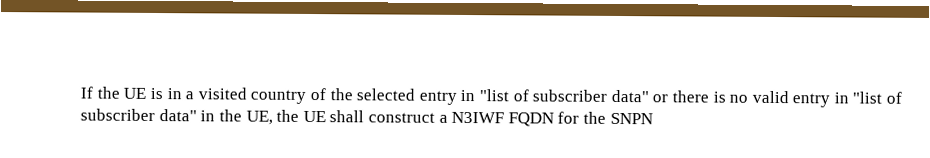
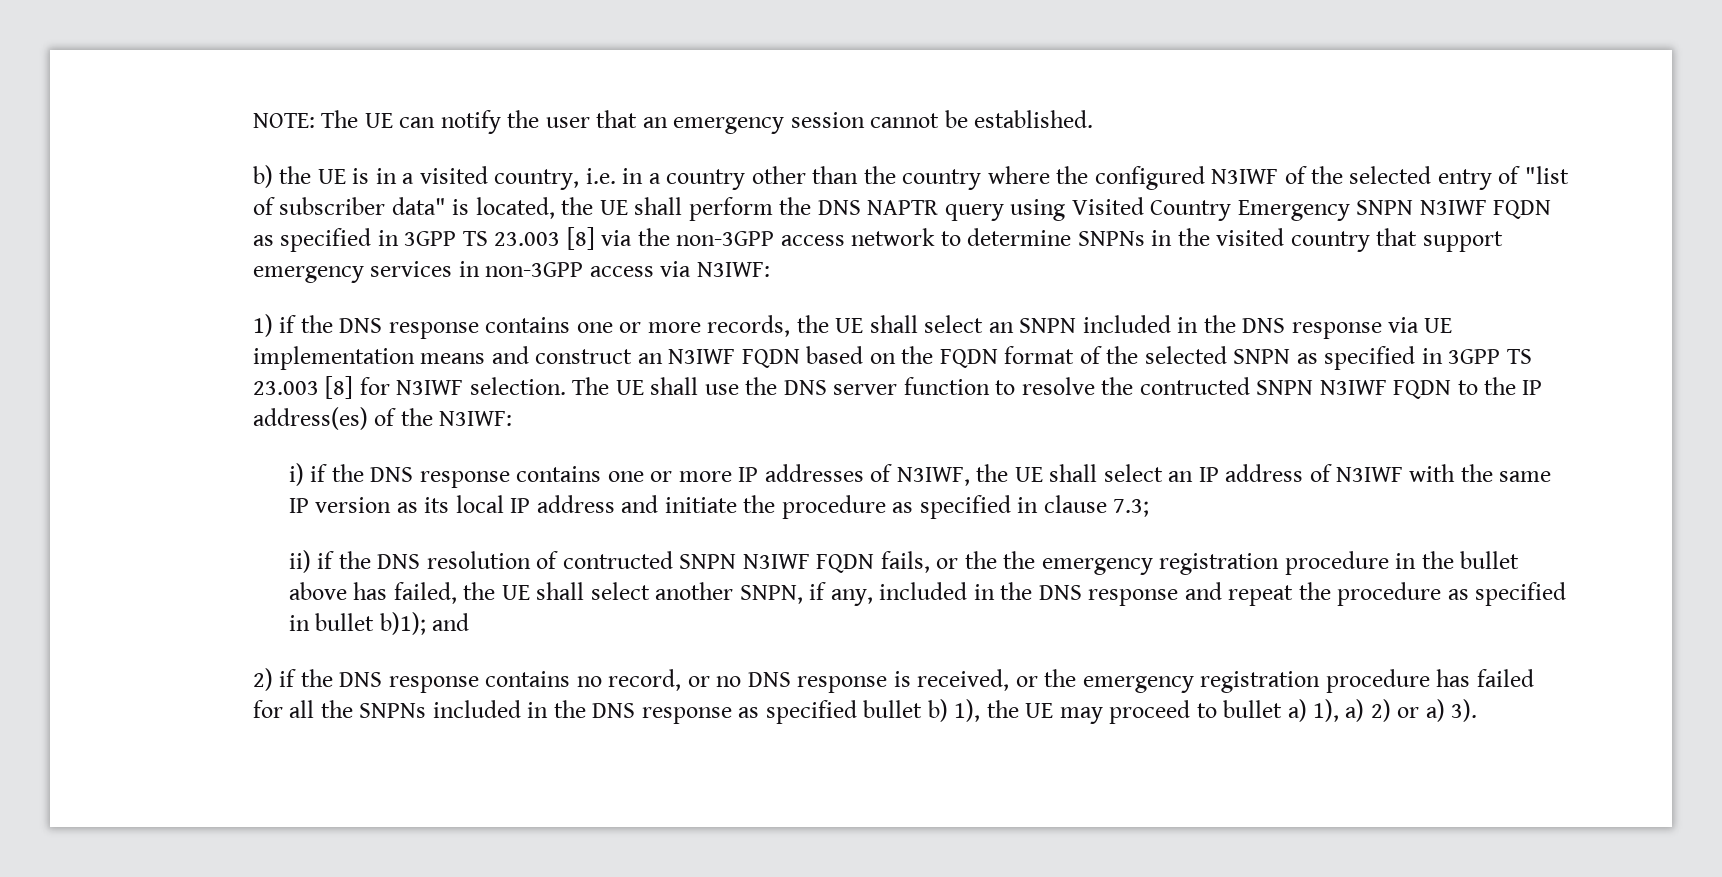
[80,86,94,99] If -> [252,110,1094,134] [252,165,273,188] NOTE: The UE can notify the user that an emergency session cannot be established. // b)
[250,89,307,104] country -> [494,166,1279,190] country, i.e. in a country other than the country where the configured N3IWF
[460,89,903,108] [80,108,653,127] in "list of subscriber data" or there is no valid entry in "list of subscriber data" in the UE, the UE shall construct a N3IWF FQDN for the SNPN -> [1498,166,1569,184] [252,197,1552,221] [252,227,1503,252] [252,261,770,283] [252,314,1453,339] [252,346,1532,370] [252,376,1543,399] [252,407,513,430] [288,463,1552,488] [288,495,1150,519] [288,550,1520,575] [288,582,1566,606] [288,612,470,635] [252,668,1534,693] [252,699,1478,724] of "list of subscriber data" is located, the UE shall perform the DNS NAPTR query using Visited Country Emergency SNPN N3IWF FQDN as specified in 3GPP TS 23.003 [8] via the non-3GPP access network to determine SNPNs in the visited country that support emergency services in non-3GPP access via N3IWF: // 1) if the DNS response contains one or more records, the UE shall select an SNPN included in the DNS response via UE implementation means and construct an N3IWF FQDN based on the FQDN format of the selected SNPN as specified in 3GPP TS 23.003 [8] for N3IWF selection. The UE shall use the DNS server function to resolve the contructed SNPN N3IWF FQDN to the IP address(es) of the N3IWF: // i) if the DNS response contains one or more IP addresses of N3IWF, the UE shall select an IP address of N3IWF with the same IP version as its local IP address and initiate the procedure as specified in clause 7.3; // ii) if the DNS resolution of contructed SNPN N3IWF FQDN fails, or the the emergency registration procedure in the bullet above has failed, the UE shall select another SNPN, if any, included in the DNS response and repeat the procedure as specified in bullet b)1); and // 2) if the DNS response contains no record, or no DNS response is received, or the emergency registration procedure has failed for all the SNPNs included in the DNS response as specified bullet b) 1), the UE may proceed to bullet a) 1), a) 2) or a) 3).

